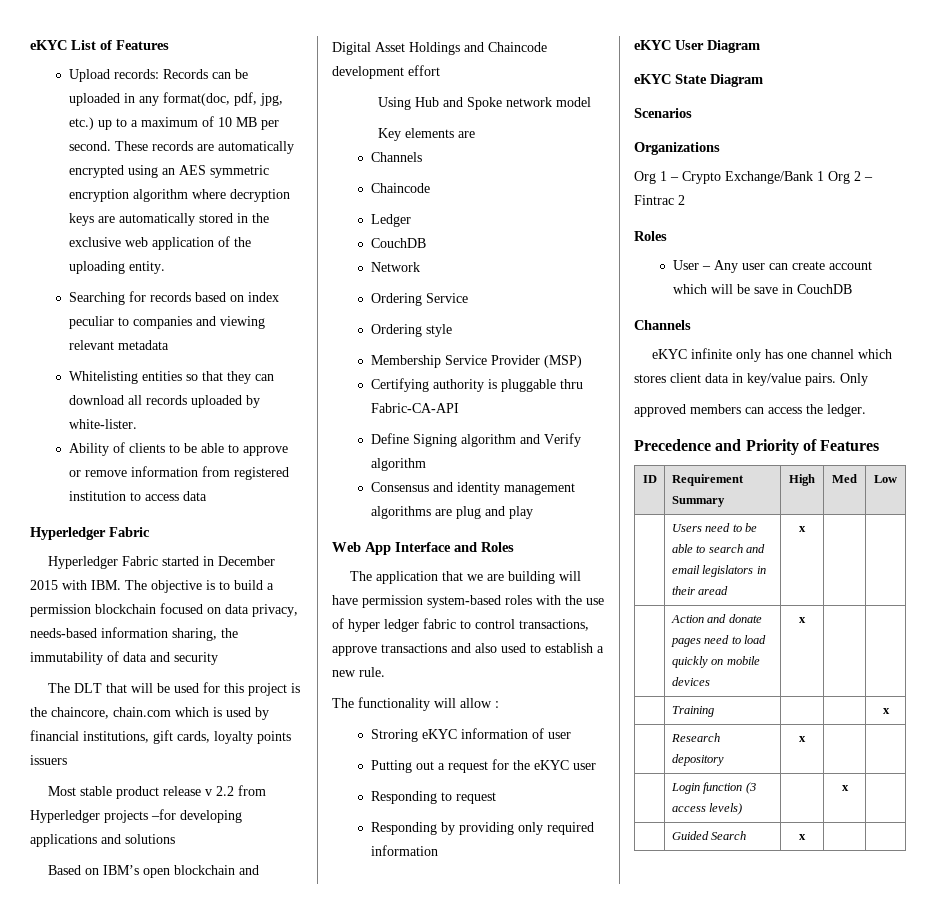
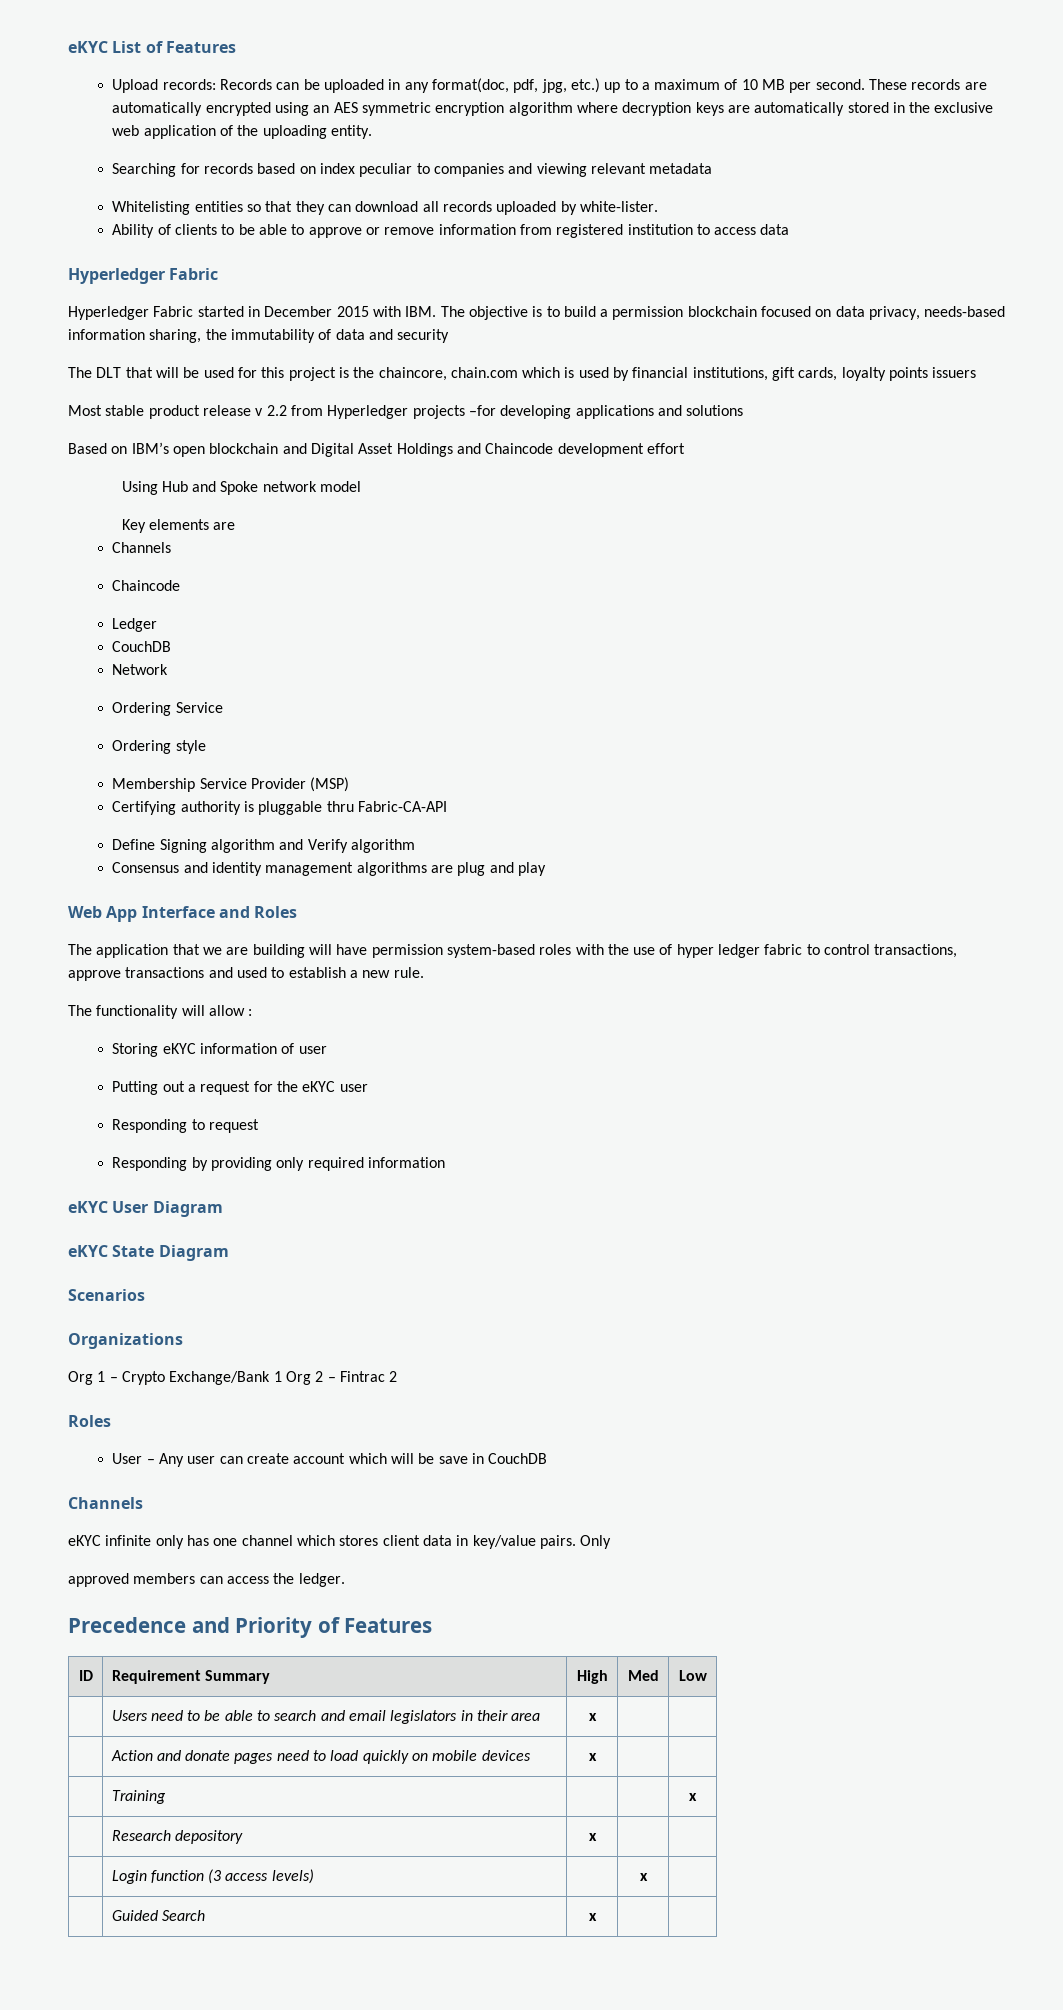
[475,643,497,653] also -> (233, 972) none
[370,729,418,742] Stroring -> [112,1043,159,1057] Storing
[698,586,729,595] aread -> [511,1713,541,1721] area

